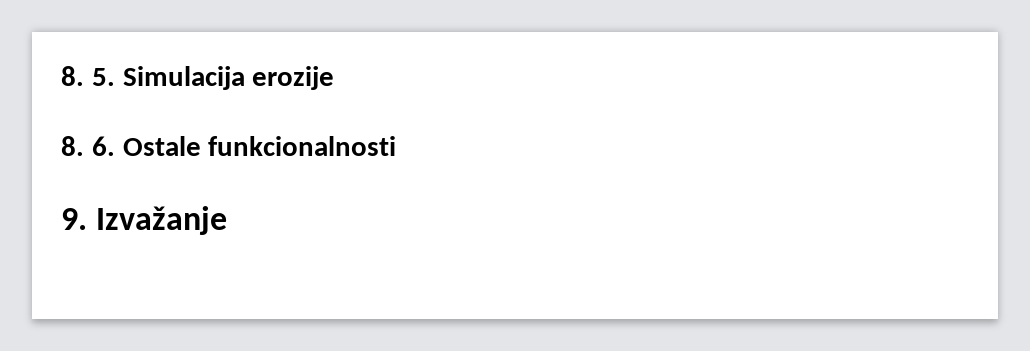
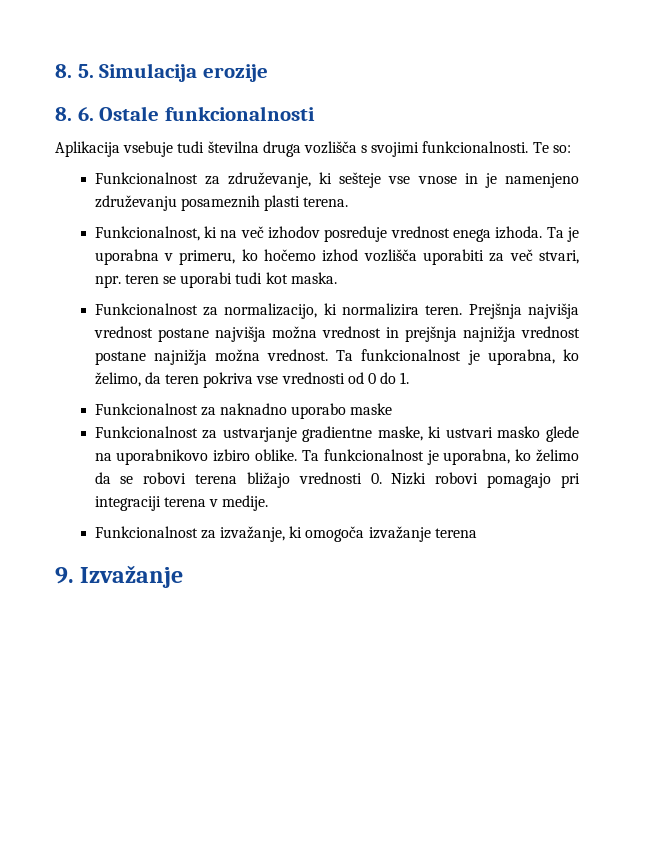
(397, 146) none -> [55,141,571,157] [94,172,579,188] [94,195,349,211] [94,226,579,242] [94,249,580,265] [94,272,337,288] [94,303,579,319] [93,326,581,342] [94,349,580,365] [94,372,410,388] [94,403,393,419] [94,426,580,442] [94,449,579,465] [94,472,580,488] [94,495,269,511] [94,526,477,542] // Aplikacija vsebuje tudi številna druga vozlišča s svojimi funkcionalnosti. Te so: // Funkcionalnost za združevanje, ki sešteje vse vnose in je namenjeno združevanju posameznih plasti terena. // Funkcionalnost, ki na več izhodov posreduje vrednost enega izhoda. Ta je uporabna v primeru, ko hočemo izhod vozlišča uporabiti za več stvari, npr. teren se uporabi tudi kot maska. // Funkcionalnost za normalizacijo, ki normalizira teren. Prejšnja najvišja vrednost postane najvišja možna vrednost in prejšnja najnižja vrednost postane najnižja možna vrednost. Ta funkcionalnost je uporabna, ko želimo, da teren pokriva vse vrednosti od 0 do 1. // Funkcionalnost za naknadno uporabo maske // Funkcionalnost za ustvarjanje gradientne maske, ki ustvari masko glede na uporabnikovo izbiro oblike. Ta funkcionalnost je uporabna, ko želimo da se robovi terena bližajo vrednosti 0. Nizki robovi pomagajo pri integraciji terena v medije. // Funkcionalnost za izvažanje, ki omogoča izvažanje terena

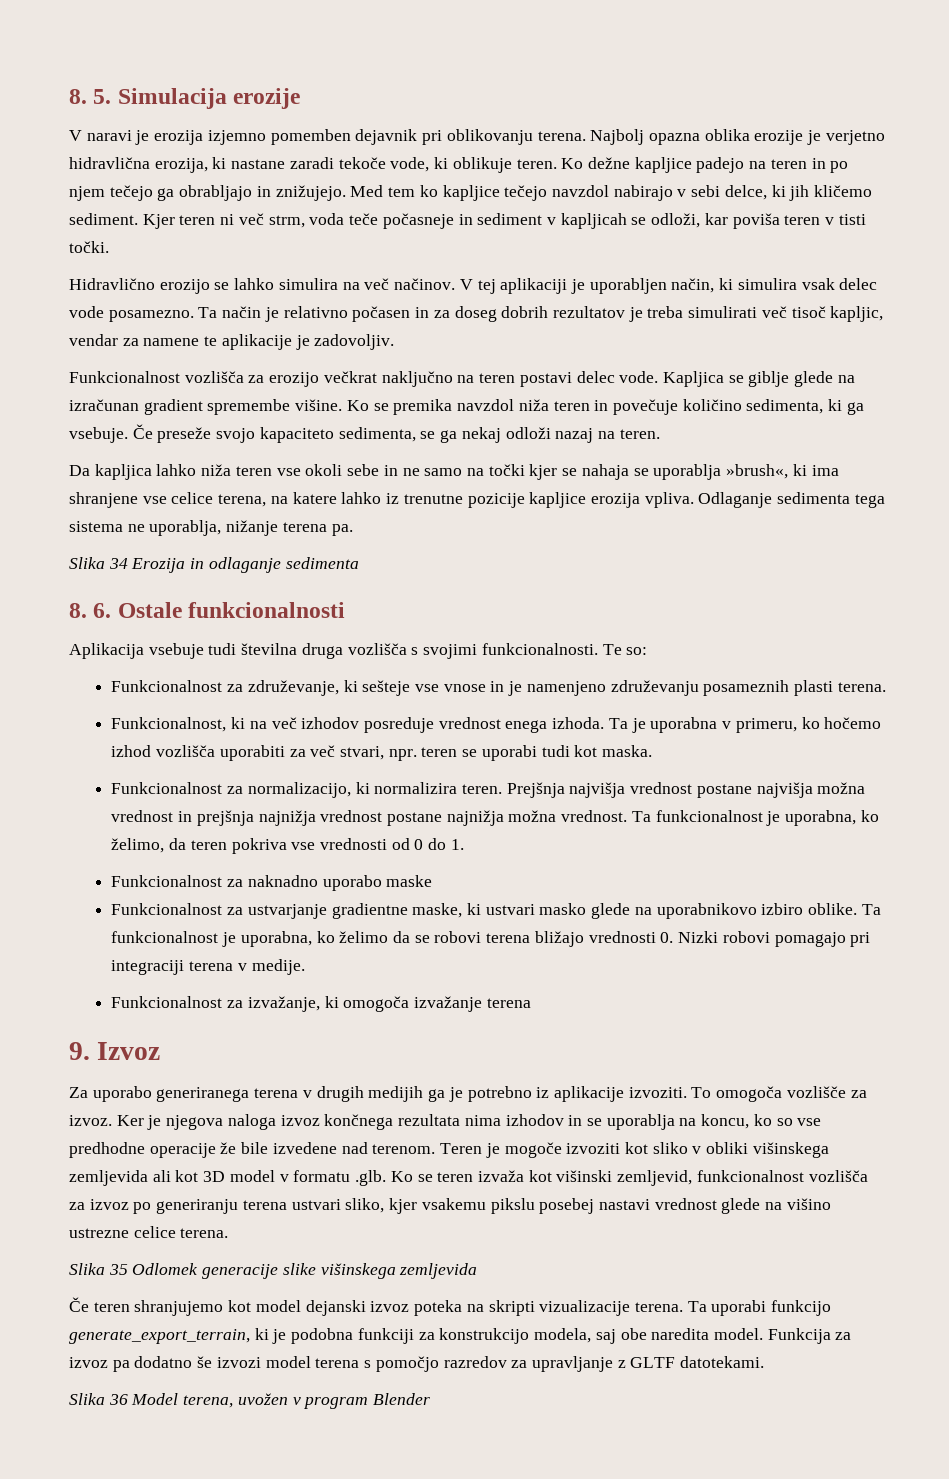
(269, 73) none -> [69,129,885,145] [69,157,849,173] [69,185,873,201] [69,213,866,229] [69,241,109,253] [69,278,878,294] [69,306,884,322] [69,334,395,350] [69,371,855,387] [69,399,864,415] [69,424,660,443] [69,464,839,480] [69,492,885,508] [69,520,353,536] [69,557,359,573] // V naravi je erozija izjemno pomemben dejavnik pri oblikovanju terena. Najbolj opazna oblika erozije je verjetno hidravlična erozija, ki nastane zaradi tekoče vode, ki oblikuje teren. Ko dežne kapljice padejo na teren in po njem tečejo ga obrabljajo in znižujejo. Med tem ko kapljice tečejo navzdol nabirajo v sebi delce, ki jih kličemo sediment. Kjer teren ni več strm, voda teče počasneje in sediment v kapljicah se odloži, kar poviša teren v tisti točki. // Hidravlično erozijo se lahko simulira na več načinov. V tej aplikaciji je uporabljen način, ki simulira vsak delec vode posamezno. Ta način je relativno počasen in za doseg dobrih rezultatov je treba simulirati več tisoč kapljic, vendar za namene te aplikacije je zadovoljiv. // Funkcionalnost vozlišča za erozijo večkrat naključno na teren postavi delec vode. Kapljica se giblje glede na izračunan gradient spremembe višine. Ko se premika navzdol niža teren in povečuje količino sedimenta, ki ga vsebuje. Če preseže svojo kapaciteto sedimenta, se ga nekaj odloži nazaj na teren. // Da kapljica lahko niža teren vse okoli sebe in ne samo na točki kjer se nahaja se uporablja »brush«, ki ima shranjene vse celice terena, na katere lahko iz trenutne pozicije kapljice erozija vpliva. Odlaganje sedimenta tega sistema ne uporablja, nižanje terena pa. // Slika 34 Erozija in odlaganje sedimenta
[80,565,184,588] Izvažanje -> [97,1042,161,1060] [69,1086,867,1102] [69,1114,822,1130] [69,1142,829,1158] [69,1170,868,1186] [69,1198,831,1214] [69,1226,229,1238] [69,1263,478,1279] [69,1297,832,1316] [69,1328,852,1344] [69,1356,765,1372] [69,1393,431,1409] Izvoz // Za uporabo generiranega terena v drugih medijih ga je potrebno iz aplikacije izvoziti. To omogoča vozlišče za izvoz. Ker je njegova naloga izvoz končnega rezultata nima izhodov in se uporablja na koncu, ko so vse predhodne operacije že bile izvedene nad terenom. Teren je mogoče izvoziti kot sliko v obliki višinskega zemljevida ali kot 3D model v formatu .glb. Ko se teren izvaža kot višinski zemljevid, funkcionalnost vozlišča za izvoz po generiranju terena ustvari sliko, kjer vsakemu pikslu posebej nastavi vrednost glede na višino ustrezne celice terena. // Slika 35 Odlomek generacije slike višinskega zemljevida // Če teren shranjujemo kot model dejanski izvoz poteka na skripti vizualizacije terena. Ta uporabi funkcijo generate_export_terrain, ki je podobna funkciji za konstrukcijo modela, saj obe naredita model. Funkcija za izvoz pa dodatno še izvozi model terena s pomočjo razredov za upravljanje z GLTF datotekami. // Slika 36 Model terena, uvožen v program Blender

